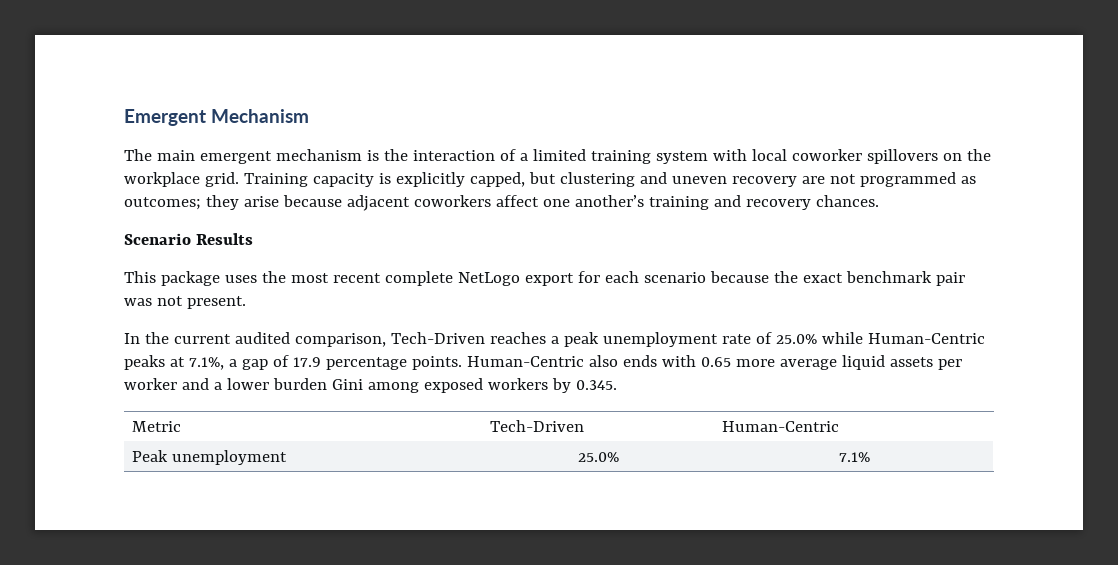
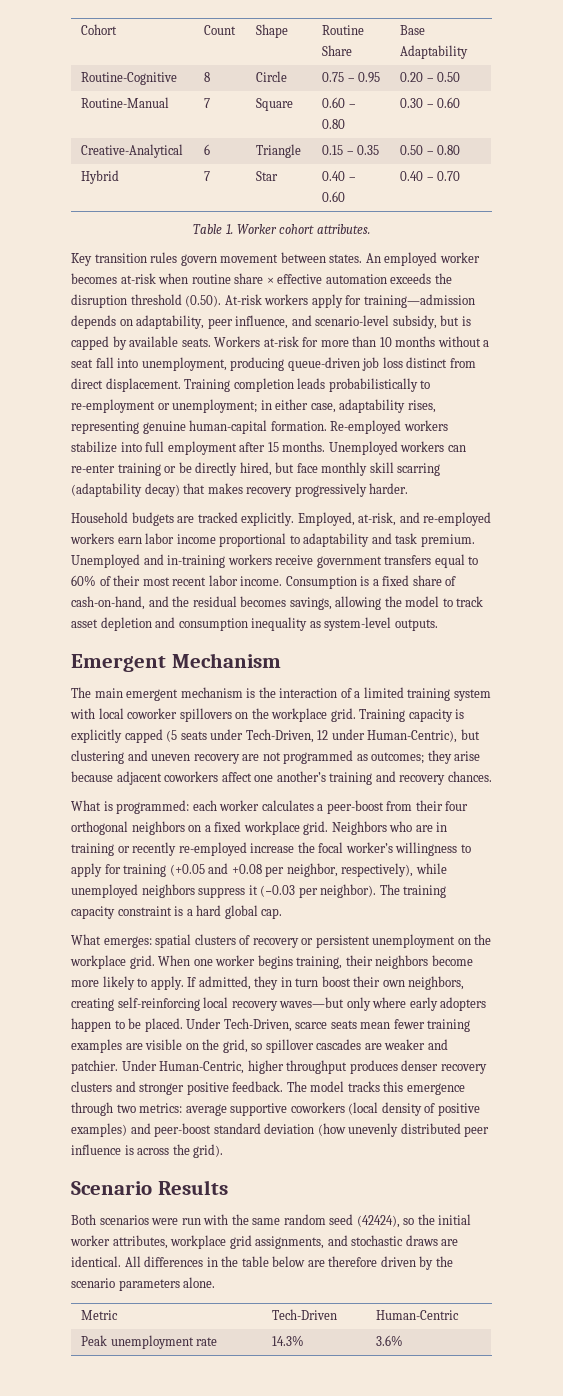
(124, 117) none -> [81,24,118,35] [204,25,237,35] [256,24,289,38] [322,25,365,35] [322,45,353,56] [400,25,426,35] [400,45,469,59] [81,72,178,85] [204,72,211,82] [256,71,288,82] [322,72,381,83] [400,72,461,82] [81,97,170,108] [204,98,211,108] [256,98,294,111] [322,97,356,108] [322,119,346,129] [400,97,461,108] [81,144,184,158] [204,144,211,155] [256,144,302,158] [322,145,380,155] [400,145,461,155] [81,170,120,184] [204,171,211,181] [256,171,279,181] [322,171,356,181] [322,191,346,202] [400,171,461,181] [193,224,370,234] [71,252,480,266] [71,273,452,284] [71,294,475,308] [71,315,471,329] [71,336,490,350] [71,357,476,371] [71,378,431,392] [71,399,436,413] [71,420,448,434] [71,441,466,455] [71,462,441,476] [71,483,409,497] [71,512,492,526] [70,533,475,547] [71,554,479,568] [71,575,457,589] [71,596,484,610] [71,617,438,631] Cohort | Count | Shape | Routine Share | Base Adaptability // Routine-Cognitive | 8 | Circle | 0.75 – 0.95 | 0.20 – 0.50 // Routine-Manual | 7 | Square | 0.60 – 0.80 | 0.30 – 0.60 // Creative-Analytical | 6 | Triangle | 0.15 – 0.35 | 0.50 – 0.80 // Hybrid | 7 | Star | 0.40 – 0.60 | 0.40 – 0.70 // Table 1. Worker cohort attributes. // Key transition rules govern movement between states. An employed worker becomes at-risk when routine share × effective automation exceeds the disruption threshold (0.50). At-risk workers apply for training—admission depends on adaptability, peer influence, and scenario-level subsidy, but is capped by available seats. Workers at-risk for more than 10 months without a seat fall into unemployment, producing queue-driven job loss distinct from direct displacement. Training completion leads probabilistically to re-employment or unemployment; in either case, adaptability rises, representing genuine human-capital formation. Re-employed workers stabilize into full employment after 15 months. Unemployed workers can re-enter training or be directly hired, but face monthly skill scarring (adaptability decay) that makes recovery progressively harder. // Household budgets are tracked explicitly. Employed, at-risk, and re-employed workers earn labor income proportional to adaptability and task premium. Unemployed and in-training workers receive government transfers equal to 60% of their most recent labor income. Consumption is a fixed share of cash-on-hand, and the residual becomes savings, allowing the model to track asset depletion and consumption inequality as system-level outputs. //
[469,172,525,187] capped, -> [124,729,458,743] capped (5 seats under Tech-Driven, 12 under Human-Centric),
[124,233,253,245] [124,271,965,286] [124,296,246,309] [124,332,985,347] [124,355,962,370] [124,378,617,393] Scenario Results // This package uses the most recent complete NetLogo export for each scenario because the exact benchmark pair was not present. // In the current audited comparison, Tech-Driven reaches a peak unemployment rate of 25.0% while Human-Centric peaks at 7.1%, a gap of 17.9 percentage points. Human-Centric also ends with 0.65 more average liquid assets per worker and a lower burden Gini among exposed workers by 0.345. -> [71,800,469,814] [71,821,448,835] [71,842,471,856] [71,863,447,877] [71,884,447,898] [71,905,283,919] [71,934,492,948] [70,955,473,969] [71,976,465,990] [71,997,487,1011] [71,1018,471,1032] [71,1039,448,1053] [71,1060,487,1074] [71,1081,465,1095] [71,1102,480,1116] [71,1123,490,1137] [71,1144,224,1158] [71,1180,228,1195] [71,1214,472,1228] [70,1235,459,1249] [71,1256,453,1270] [71,1277,216,1291] What is programmed: each worker calculates a peer-boost from their four orthogonal neighbors on a fixed workplace grid. Neighbors who are in training or recently re-employed increase the focal worker’s willingness to apply for training (+0.05 and +0.08 per neighbor, respectively), while unemployed neighbors suppress it (−0.03 per neighbor). The training capacity constraint is a hard global cap. // What emerges: spatial clusters of recovery or persistent unemployment on the workplace grid. When one worker begins training, their neighbors become more likely to apply. If admitted, they in turn boost their own neighbors, creating self-reinforcing local recovery waves—but only where early adopters happen to be placed. Under Tech-Driven, scarce seats mean fewer training examples are visible on the grid, so spillover cascades are weaker and patchier. Under Human-Centric, higher throughput produces denser recovery clusters and stronger positive feedback. The model tracks this emergence through two metrics: average supportive coworkers (local density of positive examples) and peer-boost standard deviation (how unevenly distributed peer influence is across the grid). // Scenario Results // Both scenarios were run with the same random seed (42424), so the initial worker attributes, workplace grid assignments, and stochastic draws are identical. All differences in the table below are therefore driven by the scenario parameters alone.
[578,452,619,462] [838,452,870,462] | 25.0% | 7.1% -> [196,1337,218,1346] [272,1335,305,1346] [376,1335,404,1346] rate | 14.3% | 3.6%

